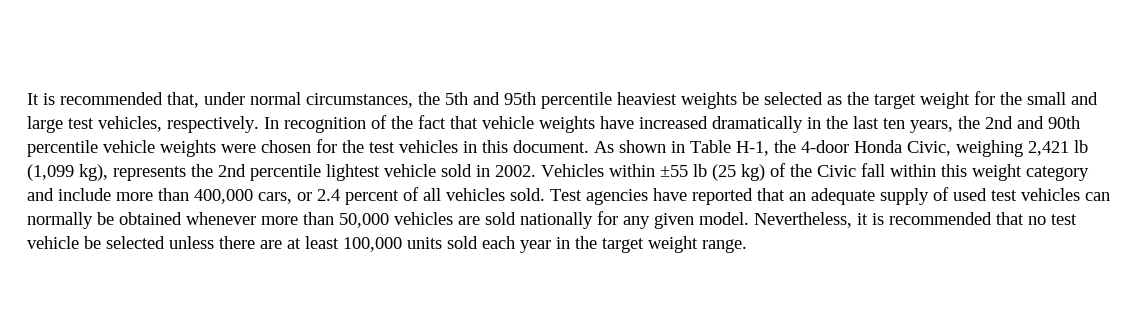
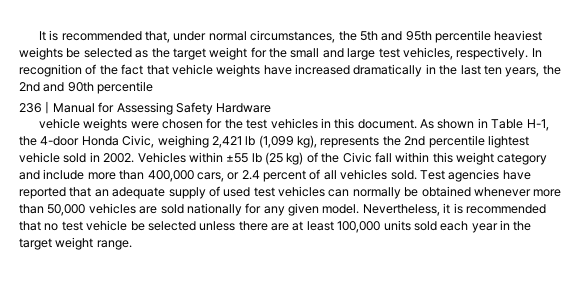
(98, 148) none -> [19,101,272,115] // 236 | Manual for Assessing Safety Hardware //

